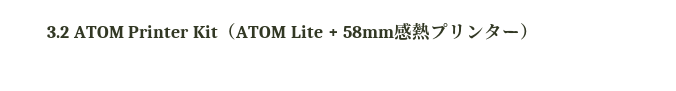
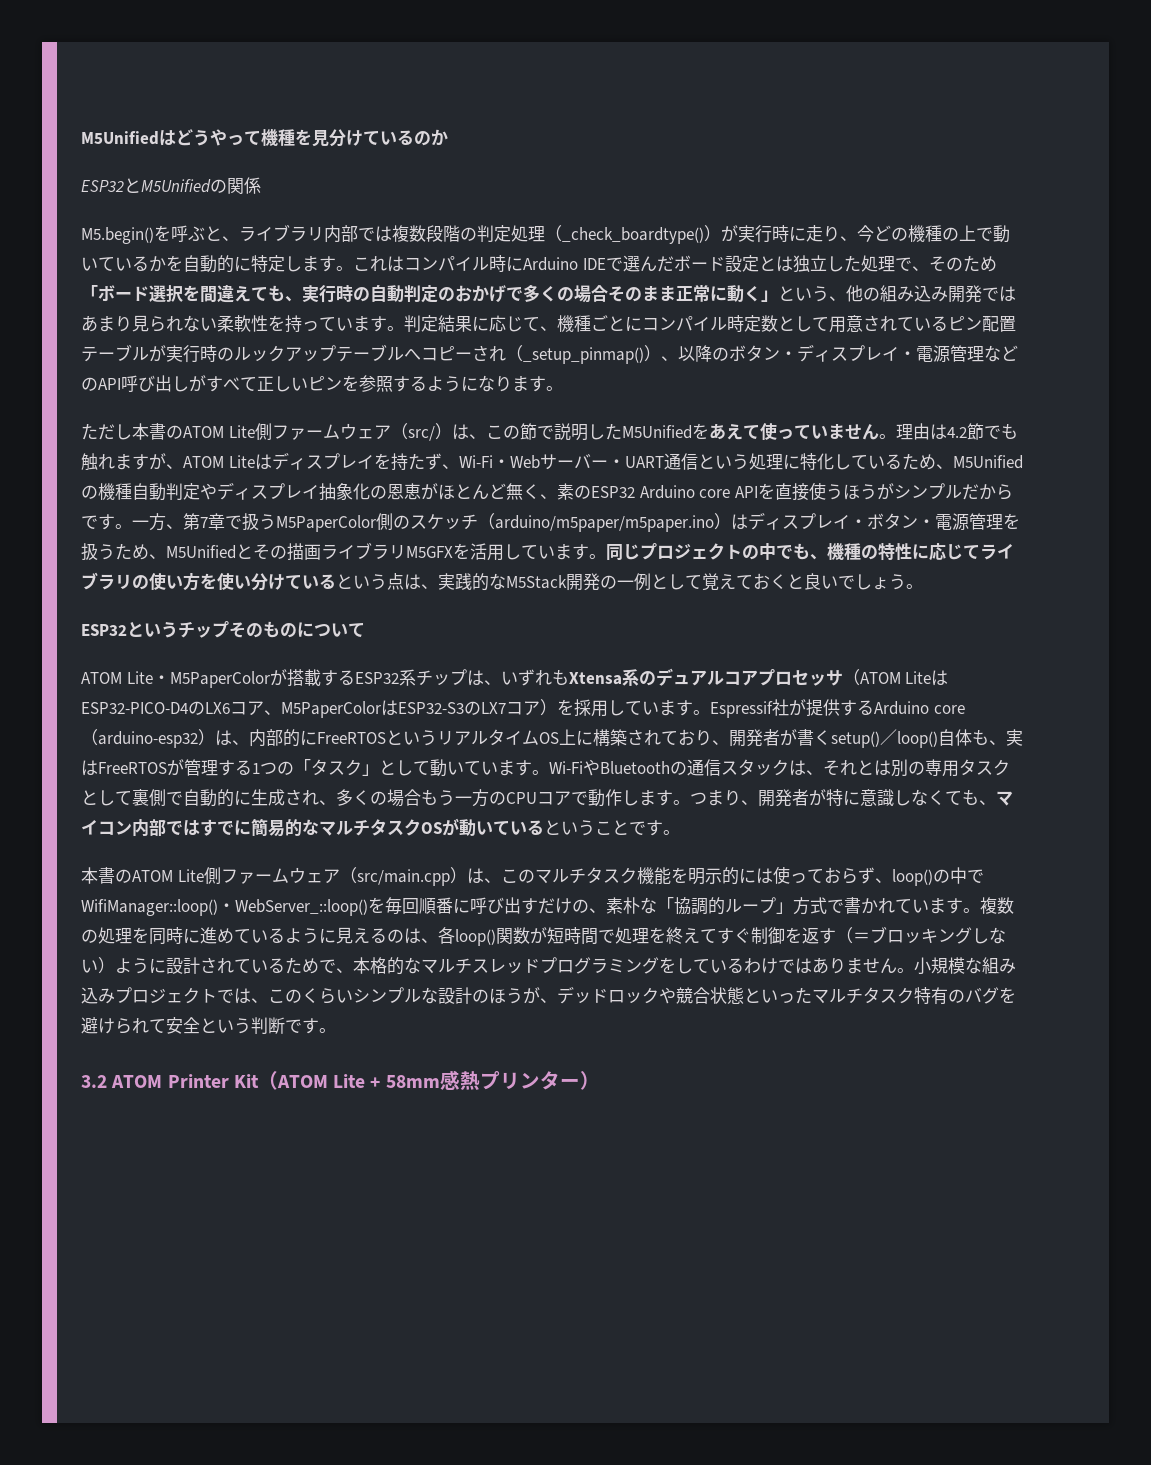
(47, 32) none -> [81,129,448,147] [81,177,261,194] [81,224,1010,244] [81,255,997,273] [81,284,1016,303] [81,315,1016,333] [81,344,1018,364] [81,375,563,392] [81,423,1018,441] [81,452,1023,471] [81,482,1013,501] [81,512,1020,532] [81,542,1014,561] [81,572,923,591] [81,621,365,638] [81,668,949,688] [81,699,965,718] [81,729,1023,748] [81,759,1010,777] [81,789,1013,807] [81,818,680,837] [81,866,984,886] [81,897,1014,916] [81,926,1006,946] [81,957,1016,975] [81,986,1016,1005] [81,1017,336,1034] M5Unifiedはどうやって機種を見分けているのか // ESP32とM5Unifiedの関係 // M5.begin()を呼ぶと、ライブラリ内部では複数段階の判定処理（_check_boardtype()）が実行時に走り、今どの機種の上で動いているかを自動的に特定します。これはコンパイル時にArduino IDEで選んだボード設定とは独立した処理で、そのため「ボード選択を間違えても、実行時の自動判定のおかげで多くの場合そのまま正常に動く」という、他の組み込み開発ではあまり見られない柔軟性を持っています。判定結果に応じて、機種ごとにコンパイル時定数として用意されているピン配置テーブルが実行時のルックアップテーブルへコピーされ（_setup_pinmap()）、以降のボタン・ディスプレイ・電源管理などのAPI呼び出しがすべて正しいピンを参照するようになります。 // ただし本書のATOM Lite側ファームウェア（src/）は、この節で説明したM5Unifiedをあえて使っていません。理由は4.2節でも触れますが、ATOM Liteはディスプレイを持たず、Wi-Fi・Webサーバー・UART通信という処理に特化しているため、M5Unifiedの機種自動判定やディスプレイ抽象化の恩恵がほとんど無く、素のESP32 Arduino core APIを直接使うほうがシンプルだからです。一方、第7章で扱うM5PaperColor側のスケッチ（arduino/m5paper/m5paper.ino）はディスプレイ・ボタン・電源管理を扱うため、M5Unifiedとその描画ライブラリM5GFXを活用しています。同じプロジェクトの中でも、機種の特性に応じてライブラリの使い方を使い分けているという点は、実践的なM5Stack開発の一例として覚えておくと良いでしょう。 // ESP32というチップそのものについて // ATOM Lite・M5PaperColorが搭載するESP32系チップは、いずれもXtensa系のデュアルコアプロセッサ（ATOM LiteはESP32-PICO-D4のLX6コア、M5PaperColorはESP32-S3のLX7コア）を採用しています。Espressif社が提供するArduino core（arduino-esp32）は、内部的にFreeRTOSというリアルタイムOS上に構築されており、開発者が書くsetup()／loop()自体も、実はFreeRTOSが管理する1つの「タスク」として動いています。Wi-FiやBluetoothの通信スタックは、それとは別の専用タスクとして裏側で自動的に生成され、多くの場合もう一方のCPUコアで動作します。つまり、開発者が特に意識しなくても、マイコン内部ではすでに簡易的なマルチタスクOSが動いているということです。 // 本書のATOM Lite側ファームウェア（src/main.cpp）は、このマルチタスク機能を明示的には使っておらず、loop()の中でWifiManager::loop()・WebServer_::loop()を毎回順番に呼び出すだけの、素朴な「協調的ループ」方式で書かれています。複数の処理を同時に進めているように見えるのは、各loop()関数が短時間で処理を終えてすぐ制御を返す（＝ブロッキングしない）ように設計されているためで、本格的なマルチスレッドプログラミングをしているわけではありません。小規模な組み込みプロジェクトでは、このくらいシンプルな設計のほうが、デッドロックや競合状態といったマルチタスク特有のバグを避けられて安全という判断です。 //

